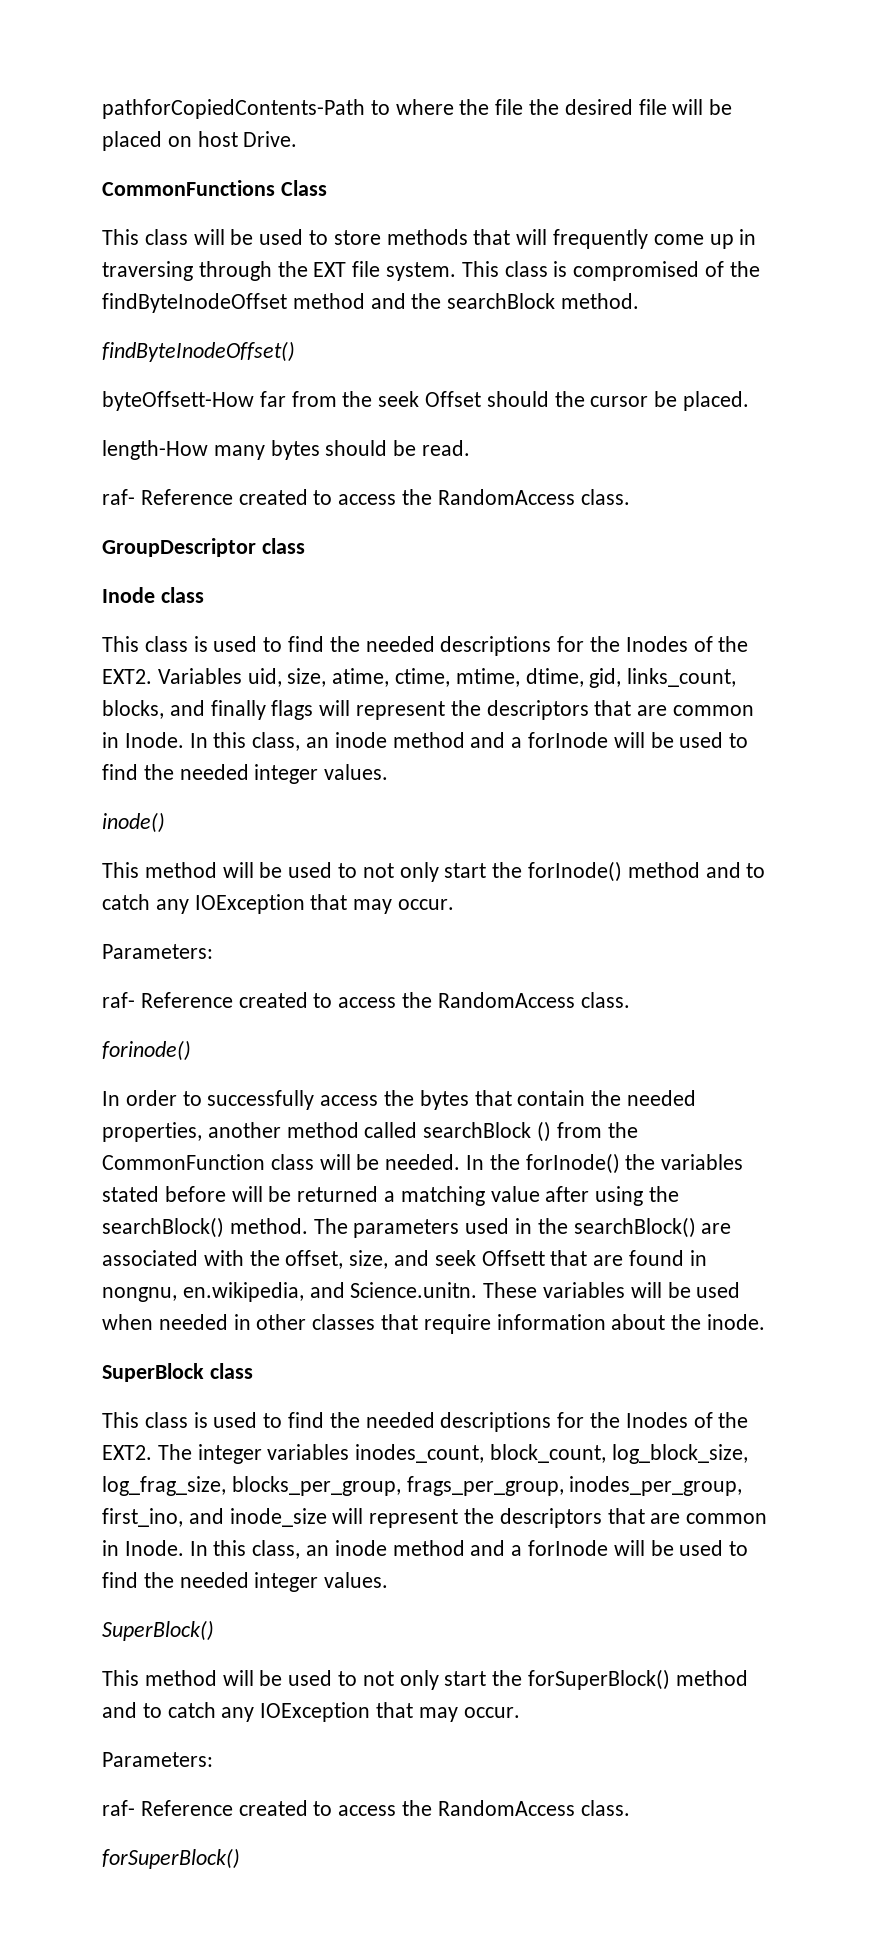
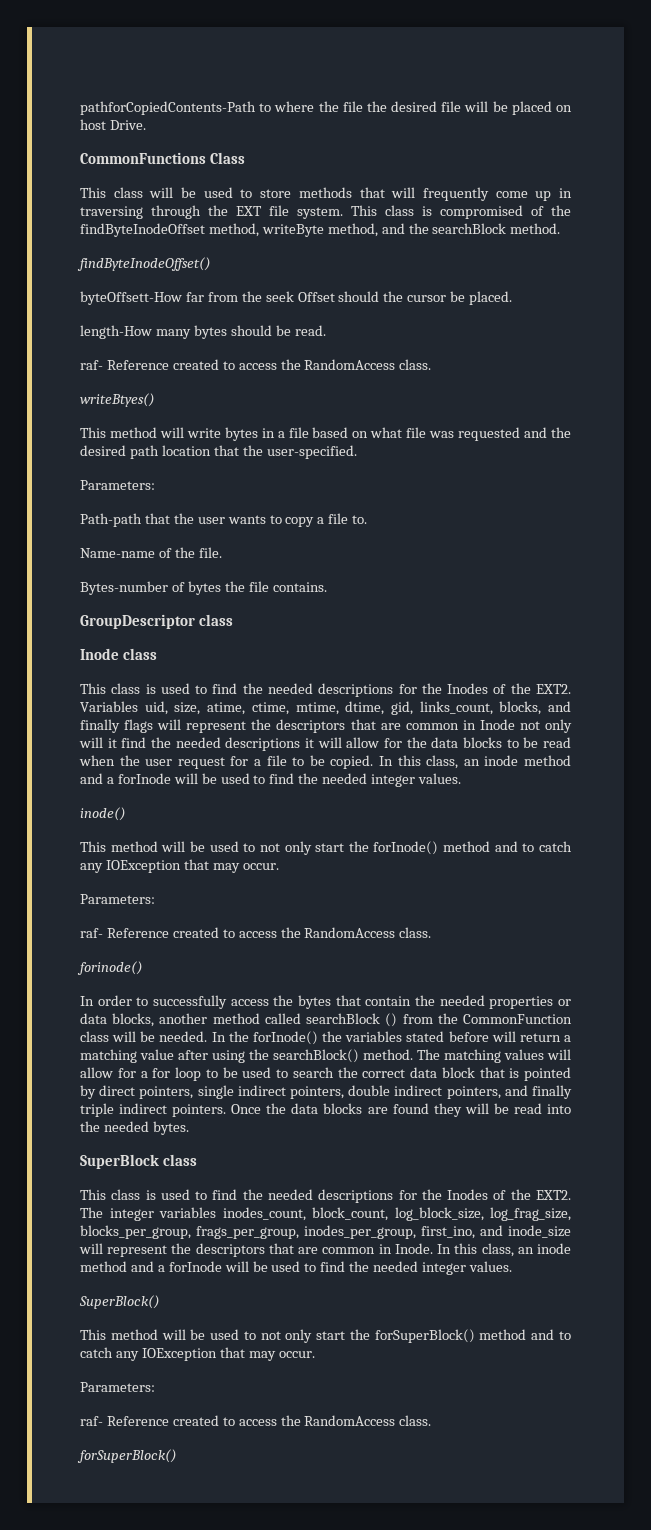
[292,293,365,309] method -> [208,223,378,237] method, writeByte method,
(630, 497) none -> [80,393,155,407] [80,427,571,441] [80,445,357,459] [80,480,155,490] [80,513,368,527] [80,547,222,558] [80,581,327,595] // writeBtyes() // This method will write bytes in a file based on what file was requested and the desired path location that the user-specified. // Parameters: // Path-path that the user wants to copy a file to. // Name-name of the file. // Bytes-number of bytes the file contains.
[124,732,184,748] Inode. -> [479,719,572,733] [79,737,572,751] [79,755,374,769] Inode not only will it find the needed descriptions it will allow for the data blocks to be read when the user request for a file to be copied.
[102,1122,202,1142] properties, -> [489,996,571,1009] [80,1013,155,1027] properties or data blocks,
[268,1186,379,1202] be returned -> [519,1033,561,1042] return
[353,1217,732,1238] [102,1250,707,1269] [102,1282,741,1302] [102,1314,766,1334] parameters used in the searchBlock() are associated with the offset, size, and seek Offsett that are found in nongnu, en.wikipedia, and Science.unitn. These variables will be used when needed in other classes that require information about the inode. -> [444,1049,571,1063] [80,1067,571,1081] [80,1085,572,1099] [80,1103,572,1117] [80,1121,189,1135] matching values will allow for a for loop to be used to search the correct data block that is pointed by direct pointers, single indirect pointers, double indirect pointers, and finally triple indirect pointers. Once the data blocks are found they will be read into the needed bytes.

